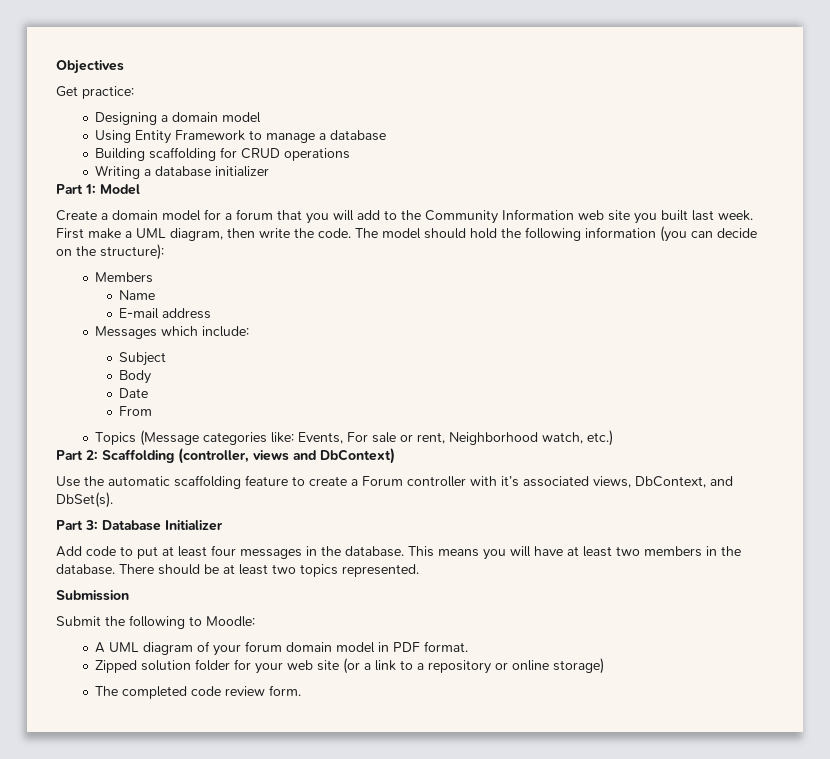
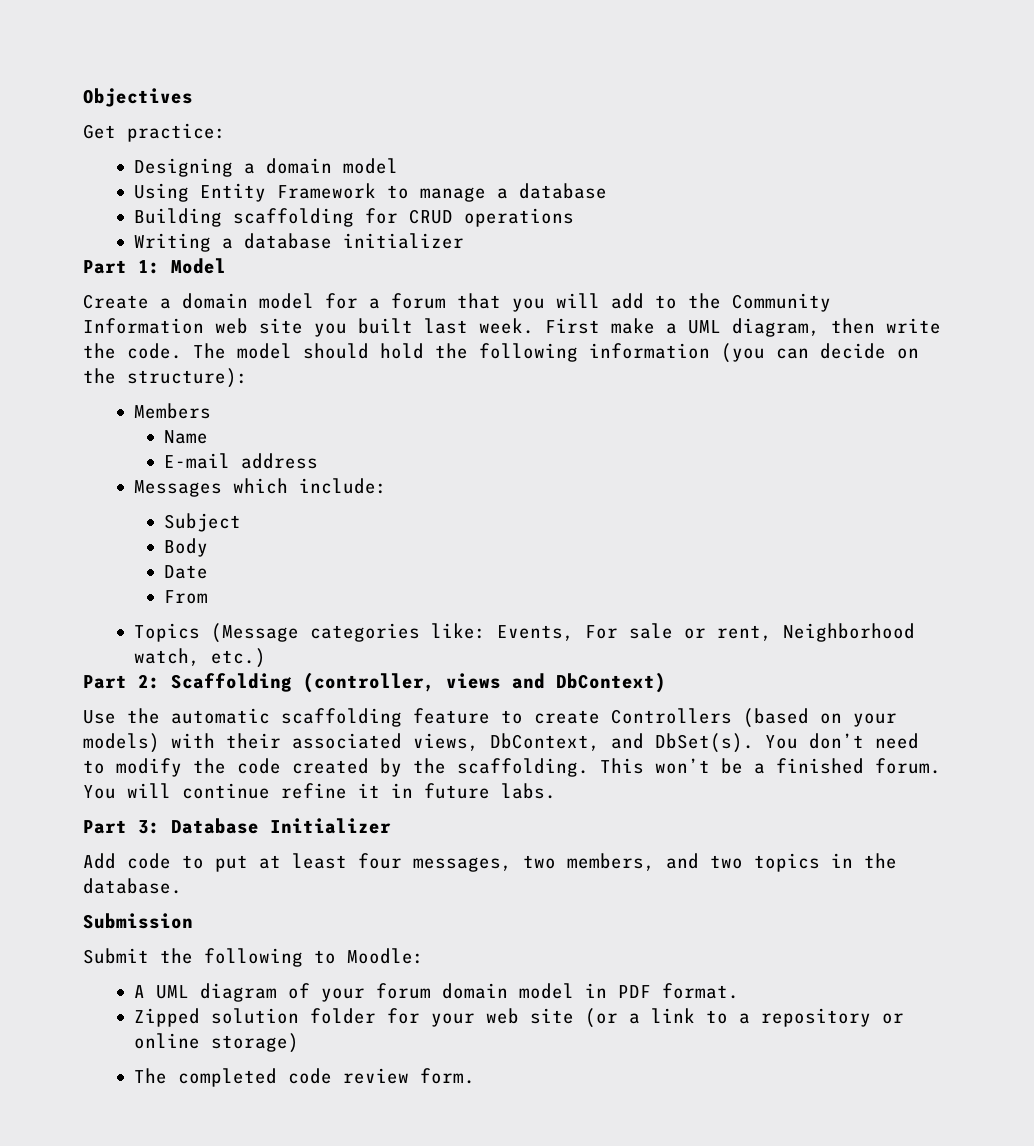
[351,476,519,487] a Forum controller with it’s -> [611,708,897,728] [83,733,281,753] Controllers (based on your models) with their
(113, 500) none -> [765,733,919,749] [83,758,941,777] [83,783,556,799] You don’t need to modify the code created by the scaffolding. This won’t be a finished forum. You will continue refine it in future labs.
[240,546,741,560] [56,564,419,577] messages in the database. This means you will have at least two members in the database. There should be at least two topics represented. -> [413,853,897,872] [83,878,182,894] messages, two members, and two topics in the database.

